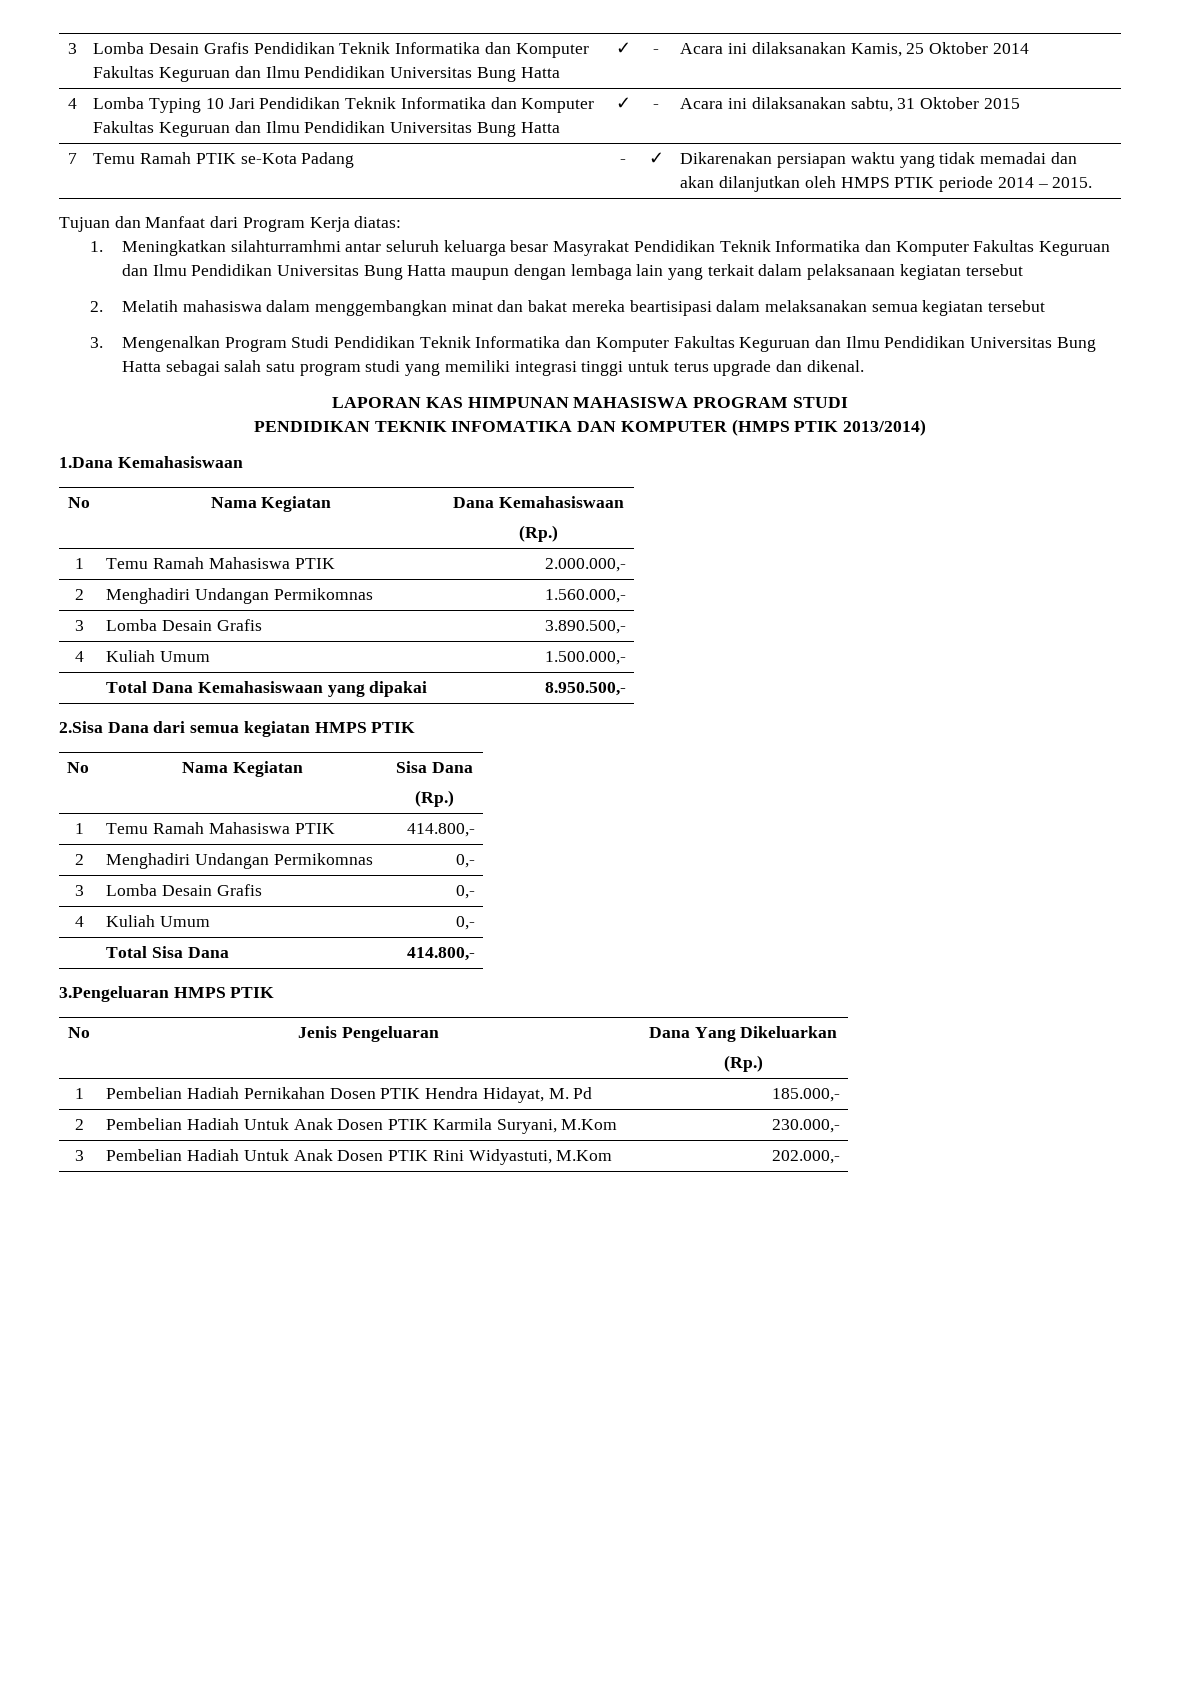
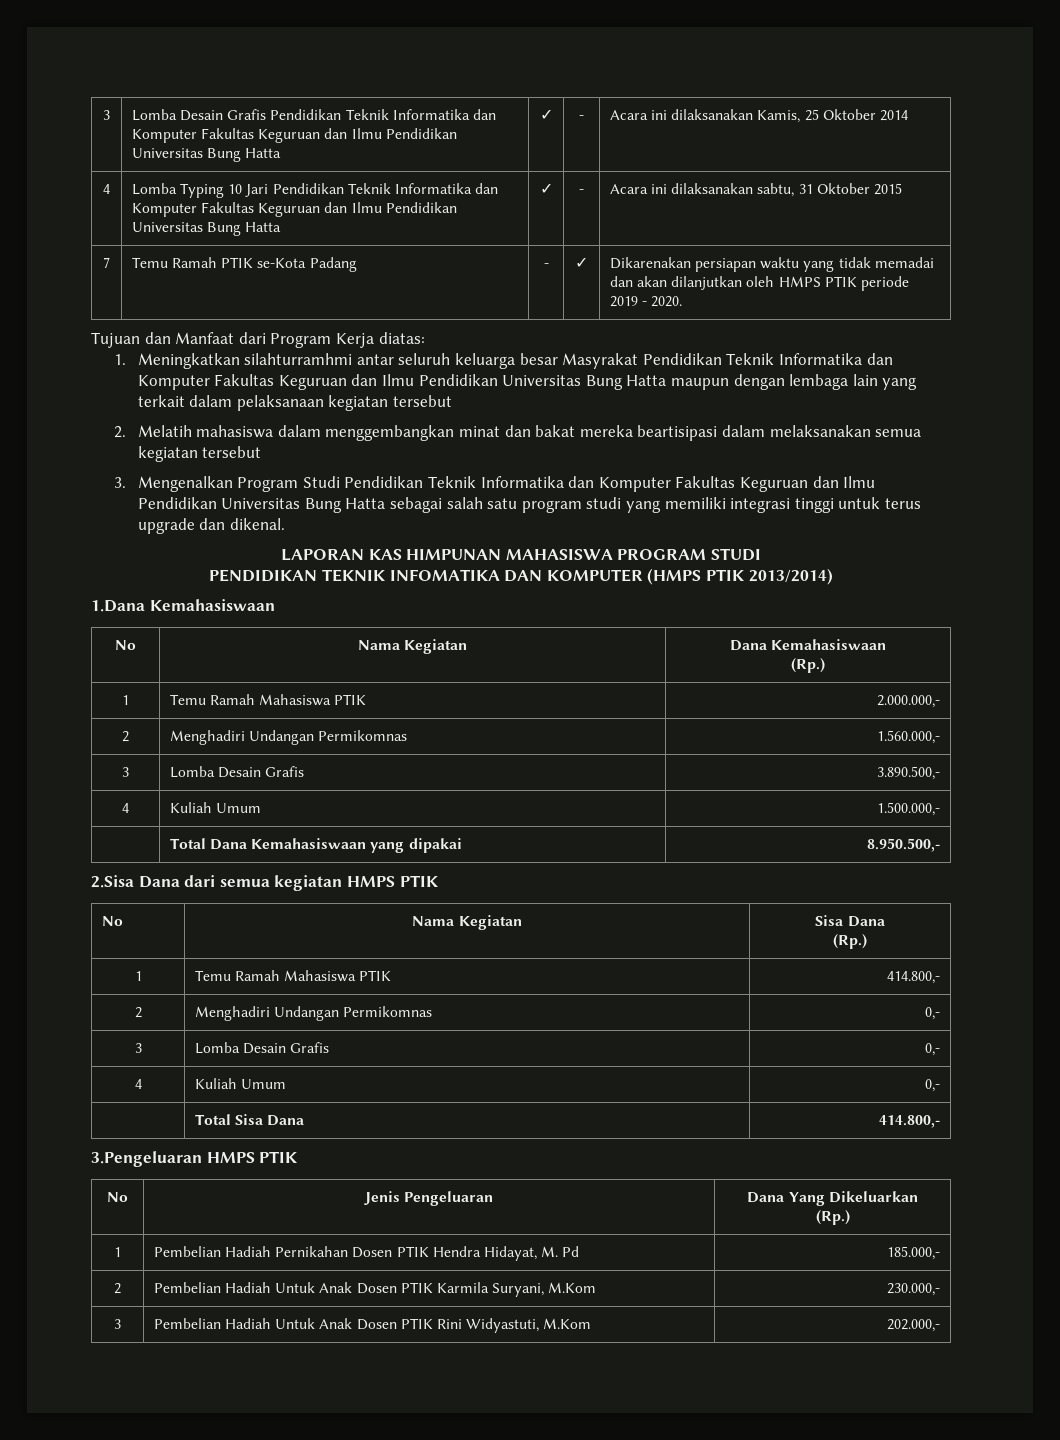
[997,177,1093,188] 2014 – 2015. -> [609,296,683,307] 2019 - 2020.

